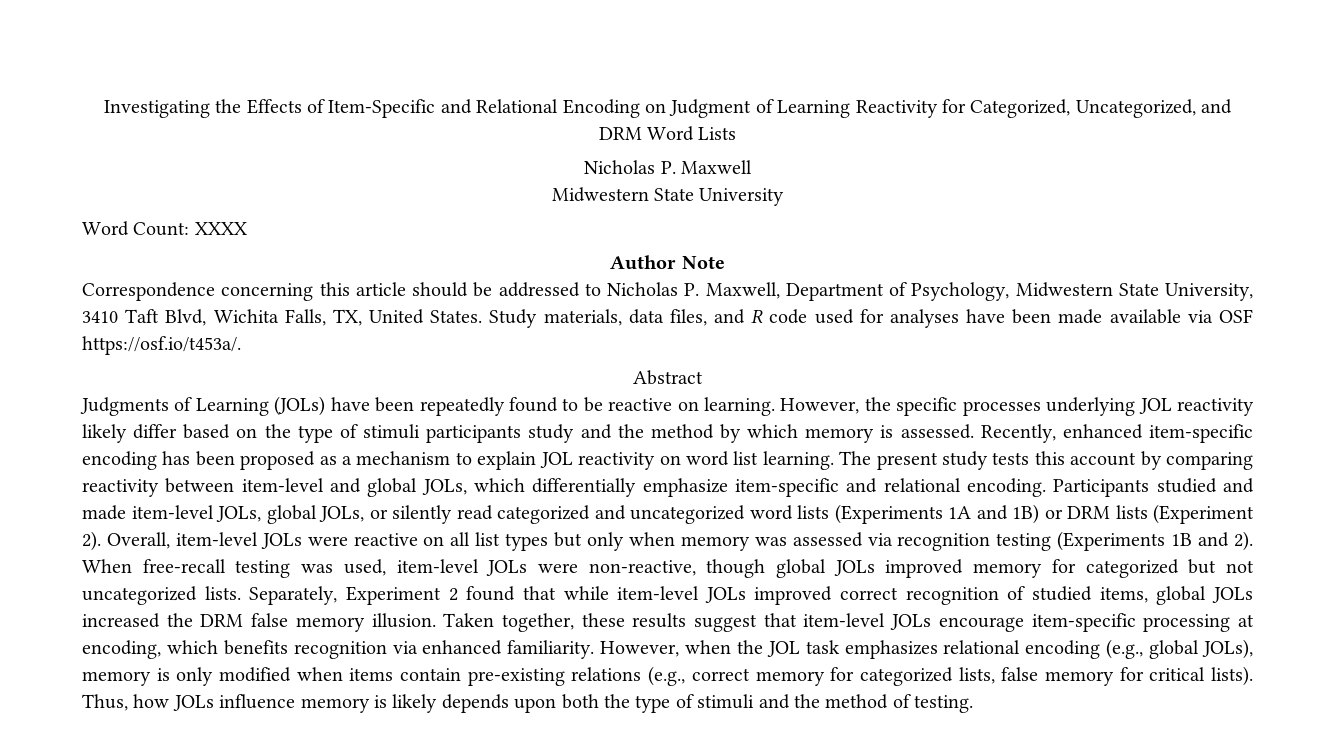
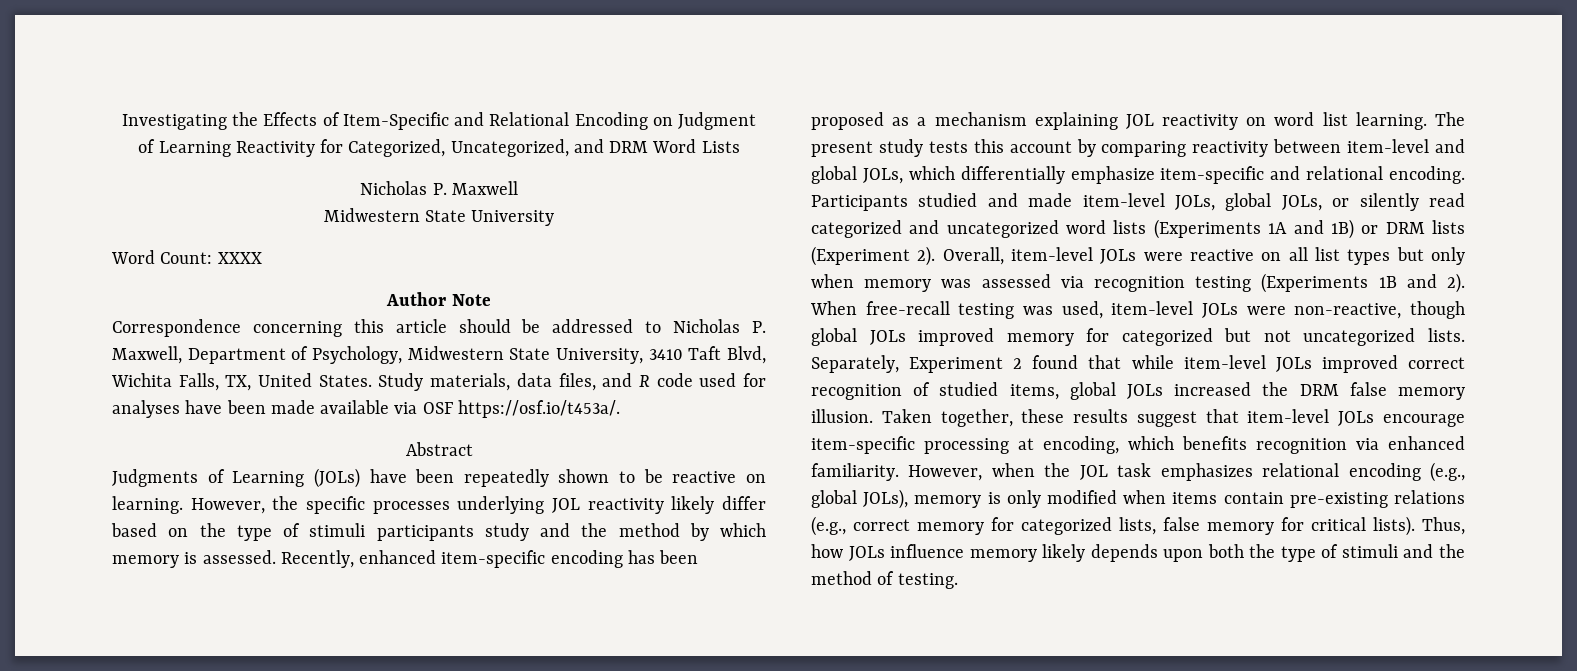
[508,397,558,412] found -> [558,469,610,483] shown
[455,451,537,470] to explain -> [1034,112,1118,130] explaining
[374,695,387,708] is -> (1037, 555) none

